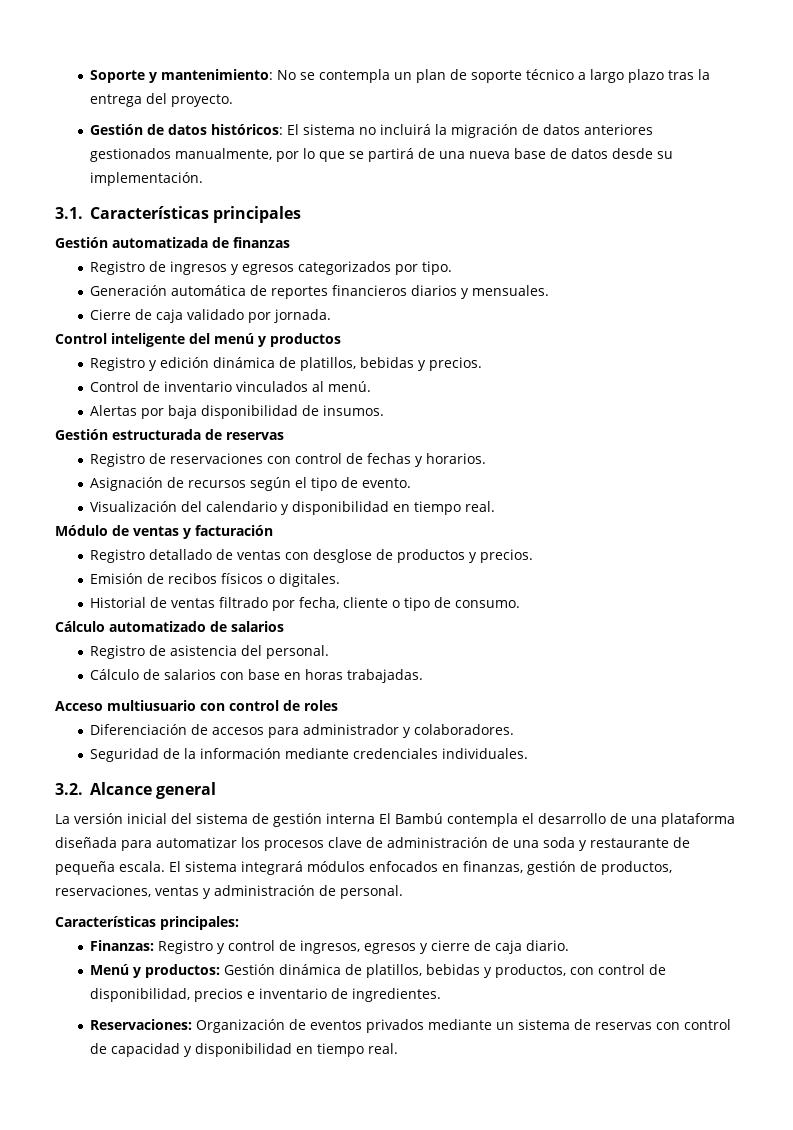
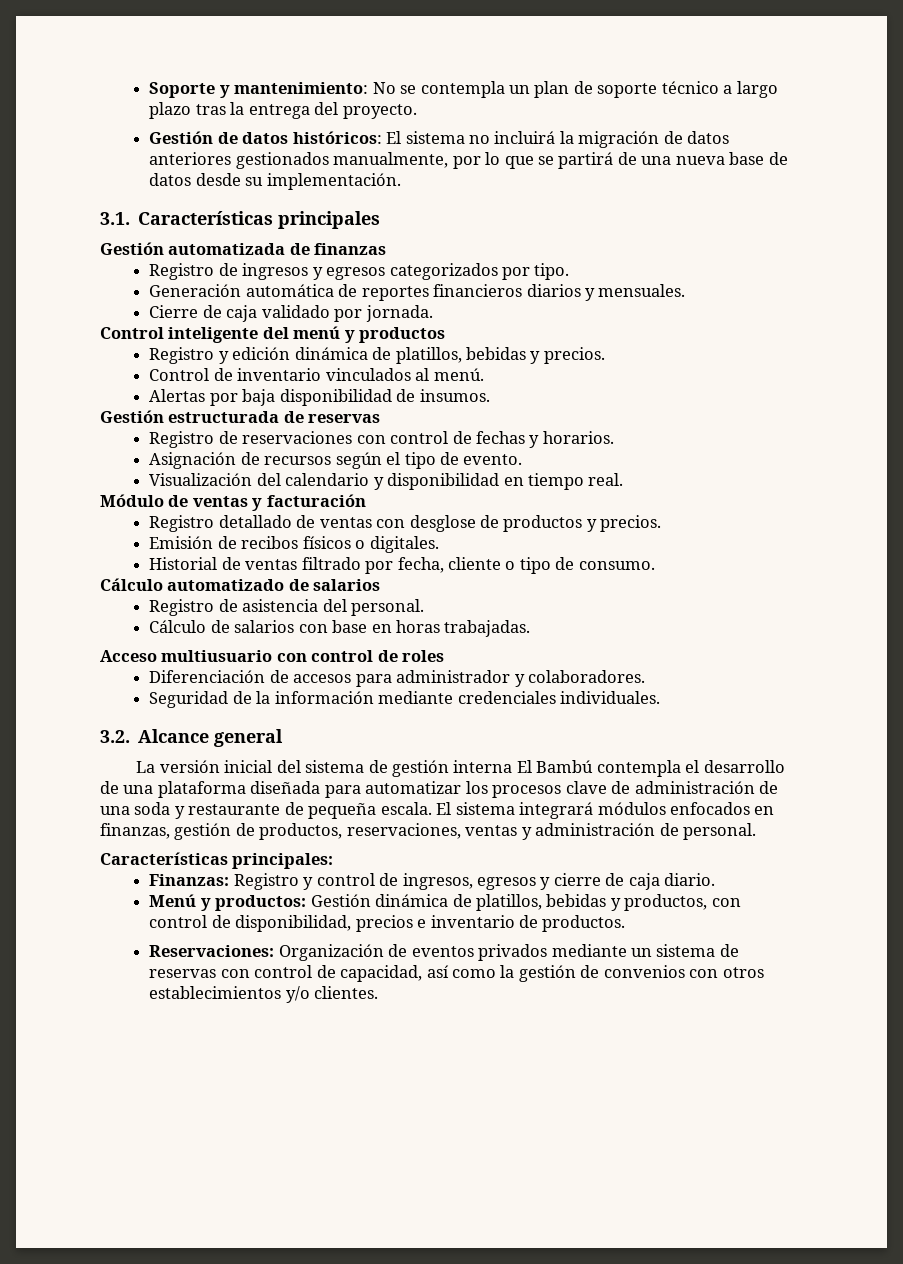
[352,988,442,1002] ingredientes. -> [542,915,626,932] productos.
[111,1043,399,1057] capacidad y disponibilidad en tiempo real. -> [340,965,764,982] [149,986,379,1003] capacidad, así como la gestión de convenios con otros establecimientos y/o clientes.

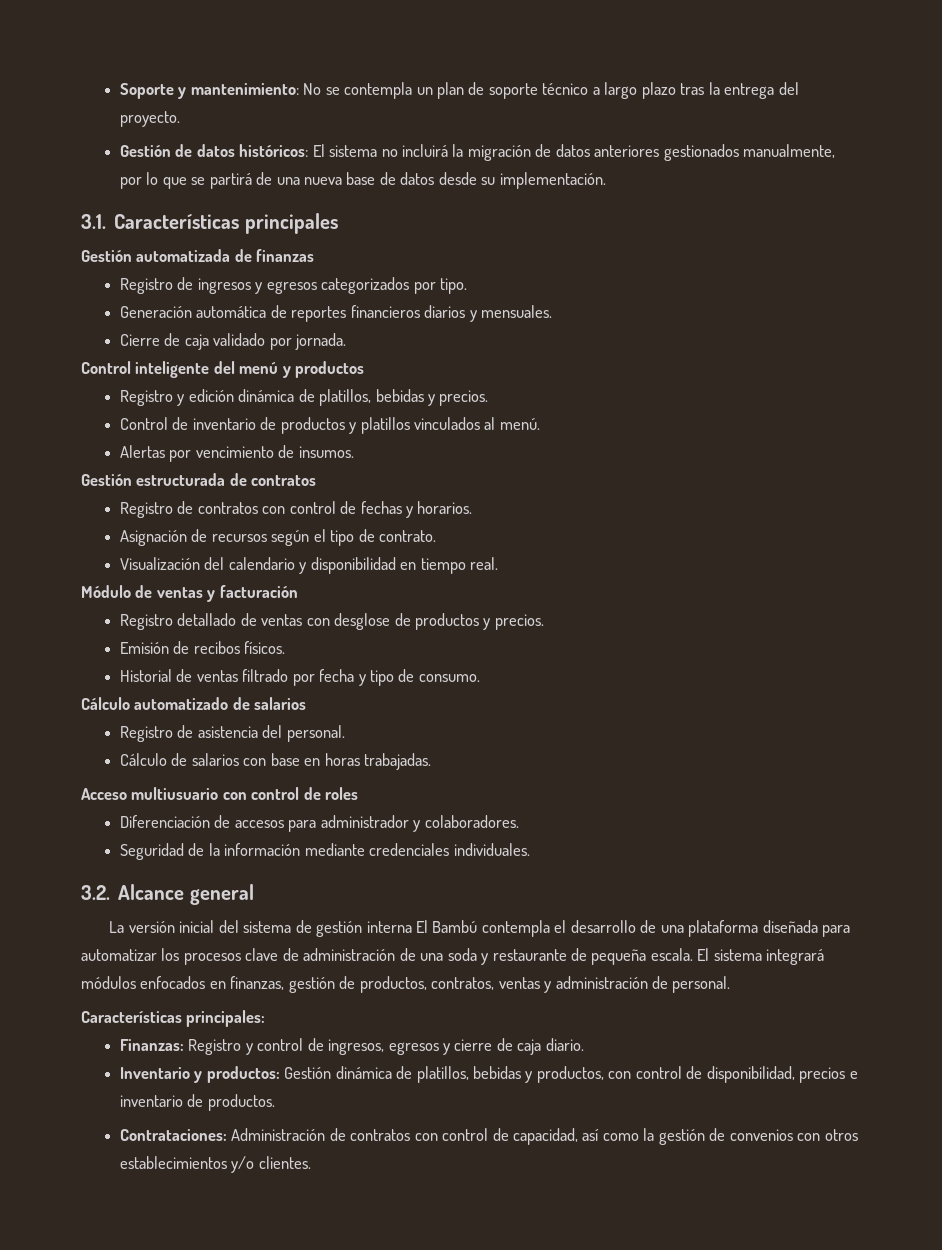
(322, 374) none -> [260,417,410,434] de productos y platillos
[242,389,392,406] baja disponibilidad -> [195,446,274,458] vencimiento
[308,414,381,423] [149,431,353,448] reservas // Registro de reservaciones -> [251,475,317,486] [119,501,258,518] contratos // Registro de contratos
[463,454,523,465] evento. -> [379,530,437,542] contrato.
[302,536,439,553] físicos o digitales. -> [244,641,286,654] físicos.
[397,557,516,573] fecha, cliente o -> [319,669,366,686] fecha y
[346,823,461,839] reservaciones, -> [431,977,495,990] contratos,
[149,894,197,907] Menú -> [119,1067,190,1079] Inventario
[149,944,739,961] [149,969,217,978] Reservaciones: Organización de eventos privados mediante un sistema de reservas -> [119,1128,411,1141] Contrataciones: Administración de contratos

